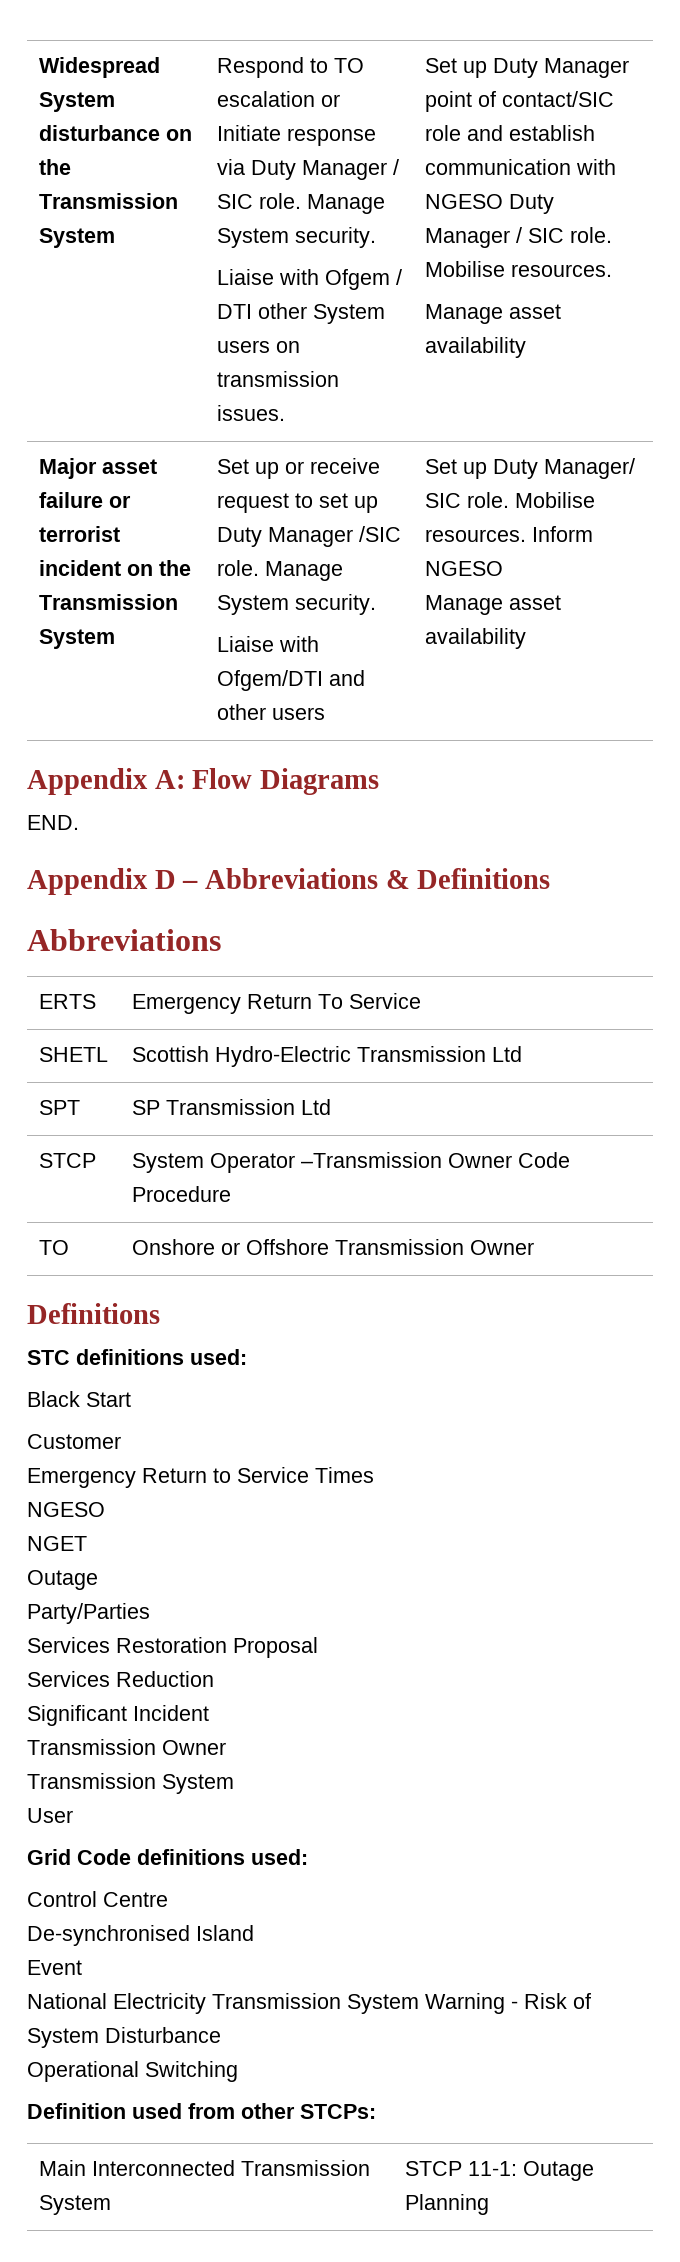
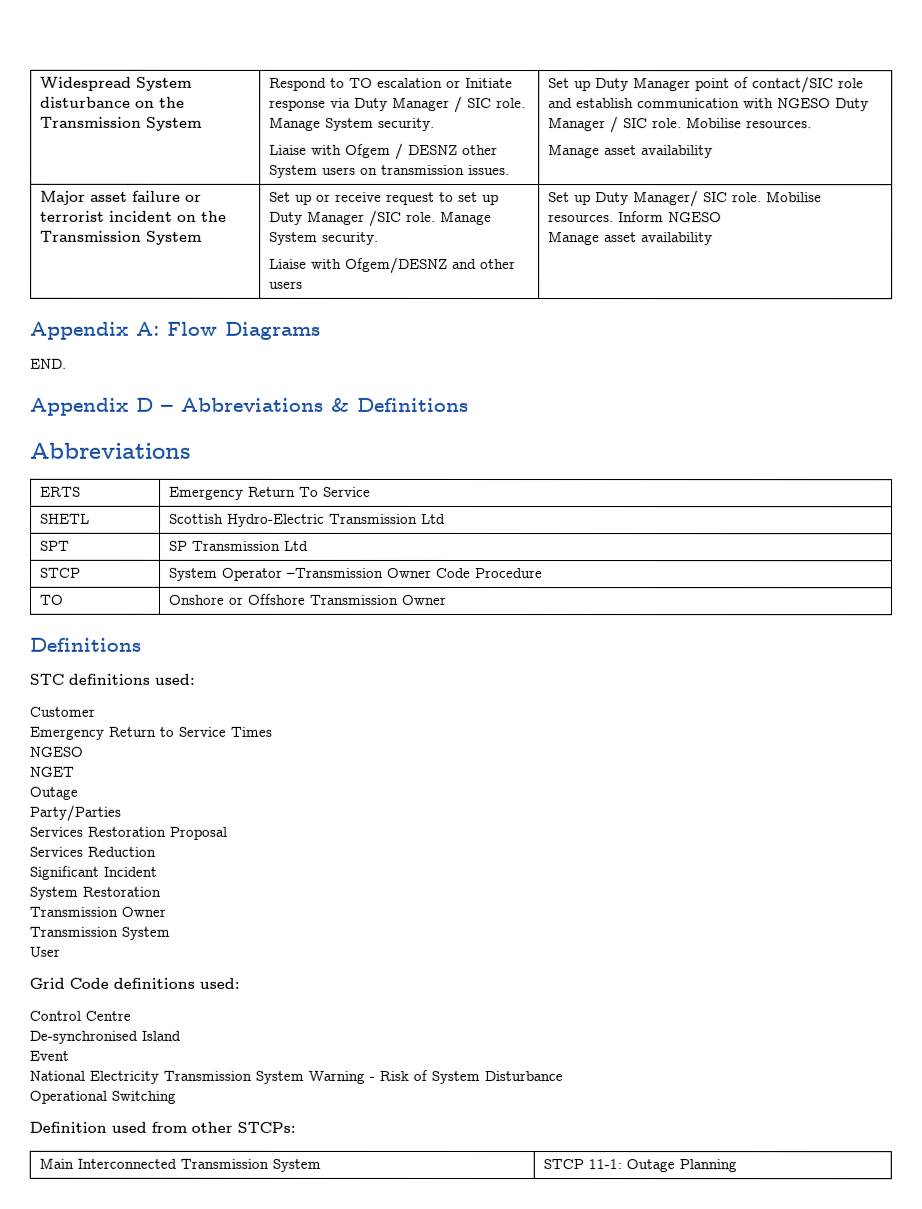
[216,304,252,319] DTI -> [407,144,458,155] DESNZ
[216,670,323,691] Ofgem/DTI -> [344,256,448,274] Ofgem/DESNZ
[27,1391,131,1407] // Black Start -> (195, 679) none
(209, 1713) none -> [29,886,161,900] // System Restoration

